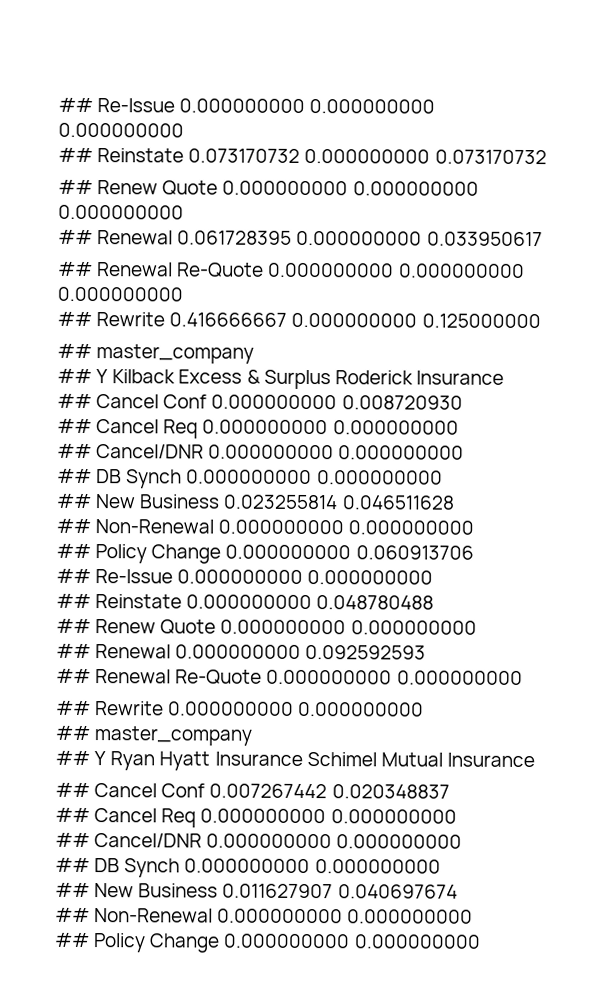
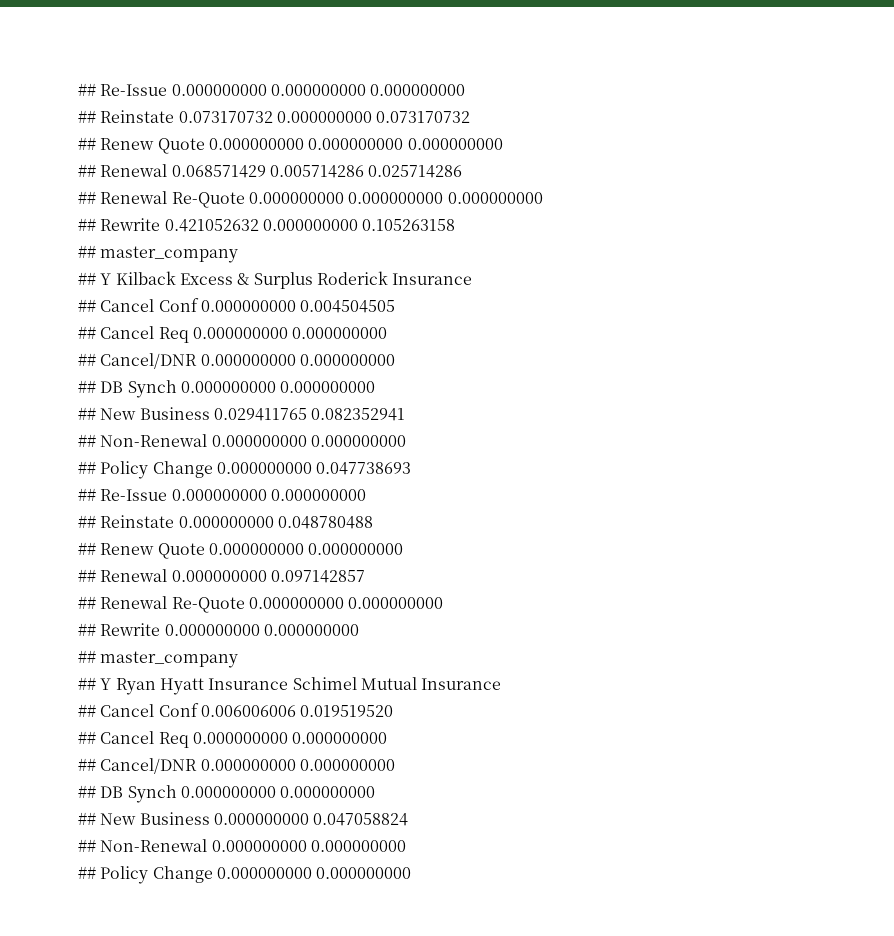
[177,230,543,247] 0.061728395 0.000000000 0.033950617 -> [171,165,463,178] 0.068571429 0.005714286 0.025714286
[169,312,541,329] 0.416666667 0.000000000 0.125000000 -> [164,219,456,232] 0.421052632 0.000000000 0.105263158
[341,395,463,410] 0.008720930 -> [300,300,396,313] 0.004504505
[223,494,455,510] [56,518,475,535] [56,543,474,564] 0.023255814 0.046511628 // ## Non-Renewal 0.000000000 0.000000000 // ## Policy Change 0.000000000 0.060913706 -> [213,408,406,421] [78,434,406,447] [78,461,412,479] 0.029411765 0.082352941 // ## Non-Renewal 0.000000000 0.000000000 // ## Policy Change 0.000000000 0.047738693
[305,644,427,660] 0.092592593 -> [270,570,365,583] 0.097142857
[209,783,450,799] 0.007267442 0.020348837 -> [200,705,394,717] 0.006006006 0.019519520
[222,883,458,899] 0.011627907 0.040697674 -> [213,813,409,826] 0.000000000 0.047058824

